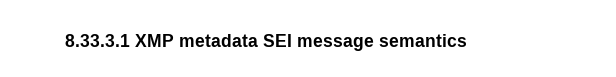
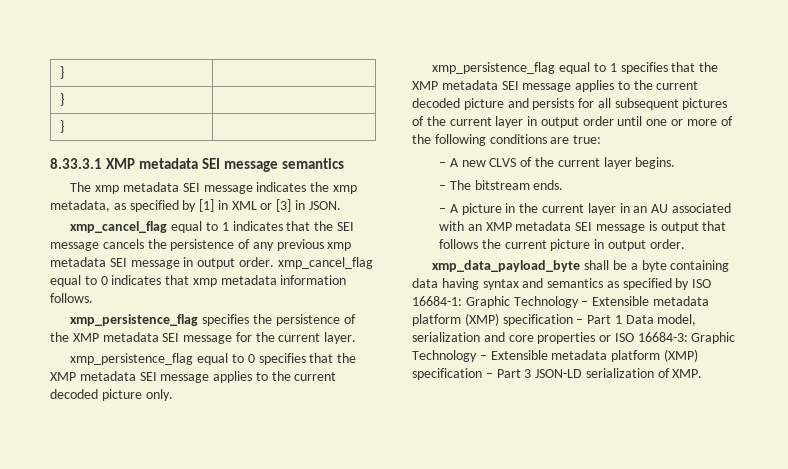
(65, 40) none -> [60,66,65,79] [60,93,65,106] [60,120,65,133] } | // } | // } | //
(467, 40) none -> [70,182,357,194] [50,199,341,212] [70,221,354,233] [50,239,352,251] [50,257,373,269] [50,275,347,287] [50,293,93,303] [70,314,356,326] [50,332,357,344] [70,353,357,365] [50,371,337,383] [50,389,173,401] [432,62,719,74] [412,80,699,92] [412,98,728,110] [412,116,733,128] [412,134,602,146] [439,157,676,169] [439,180,564,190] [439,203,731,215] [439,221,727,233] [439,239,685,251] [432,260,730,272] [412,278,712,290] [412,296,709,308] [412,313,697,326] [412,332,736,344] [412,349,698,362] [412,368,703,380] // The xmp metadata SEI message indicates the xmp metadata, as specified by [1] in XML or [3] in JSON. // xmp_cancel_flag equal to 1 indicates that the SEI message cancels the persistence of any previous xmp metadata SEI message in output order. xmp_cancel_flag equal to 0 indicates that xmp metadata information follows. // xmp_persistence_flag specifies the persistence of the XMP metadata SEI message for the current layer. // xmp_persistence_flag equal to 0 specifies that the XMP metadata SEI message applies to the current decoded picture only. // xmp_persistence_flag equal to 1 specifies that the XMP metadata SEI message applies to the current decoded picture and persists for all subsequent pictures of the current layer in output order until one or more of the following conditions are true: // – A new CLVS of the current layer begins. // – The bitstream ends. // – A picture in the current layer in an AU associated with an XMP metadata SEI message is output that follows the current picture in output order. // xmp_data_payload_byte shall be a byte containing data having syntax and semantics as specified by ISO 16684-1: Graphic Technology – Extensible metadata platform (XMP) specification – Part 1 Data model, serialization and core properties or ISO 16684-3: Graphic Technology – Extensible metadata platform (XMP) specification – Part 3 JSON-LD serialization of XMP.

